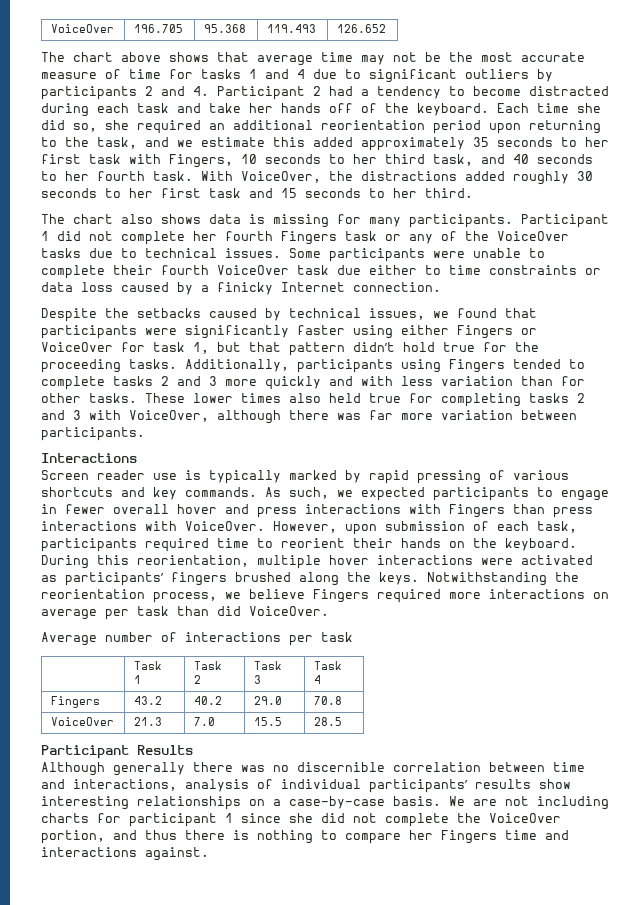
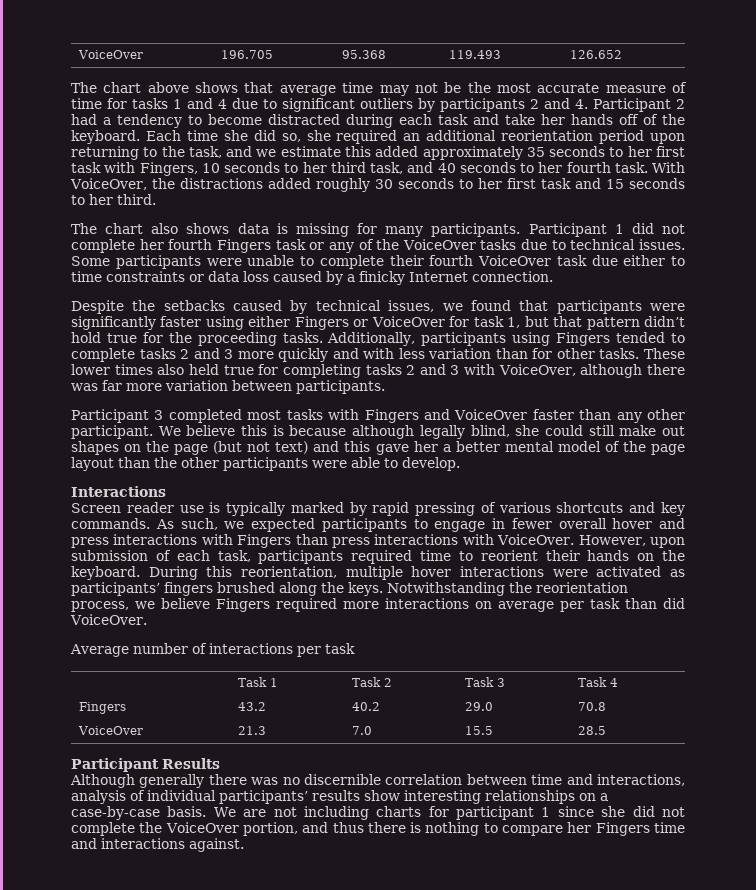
(145, 434) none -> [71,409,685,423] [71,425,686,439] [71,441,685,455] [71,457,460,471] // Participant 3 completed most tasks with Fingers and VoiceOver faster than any other participant. We believe this is because although legally blind, she could still make out shapes on the page (but not text) and this gave her a better mental model of the page layout than the other participants were able to develop.

